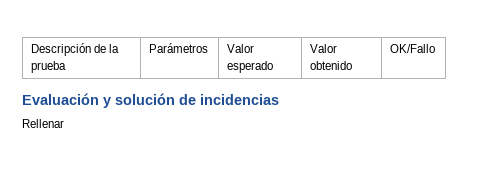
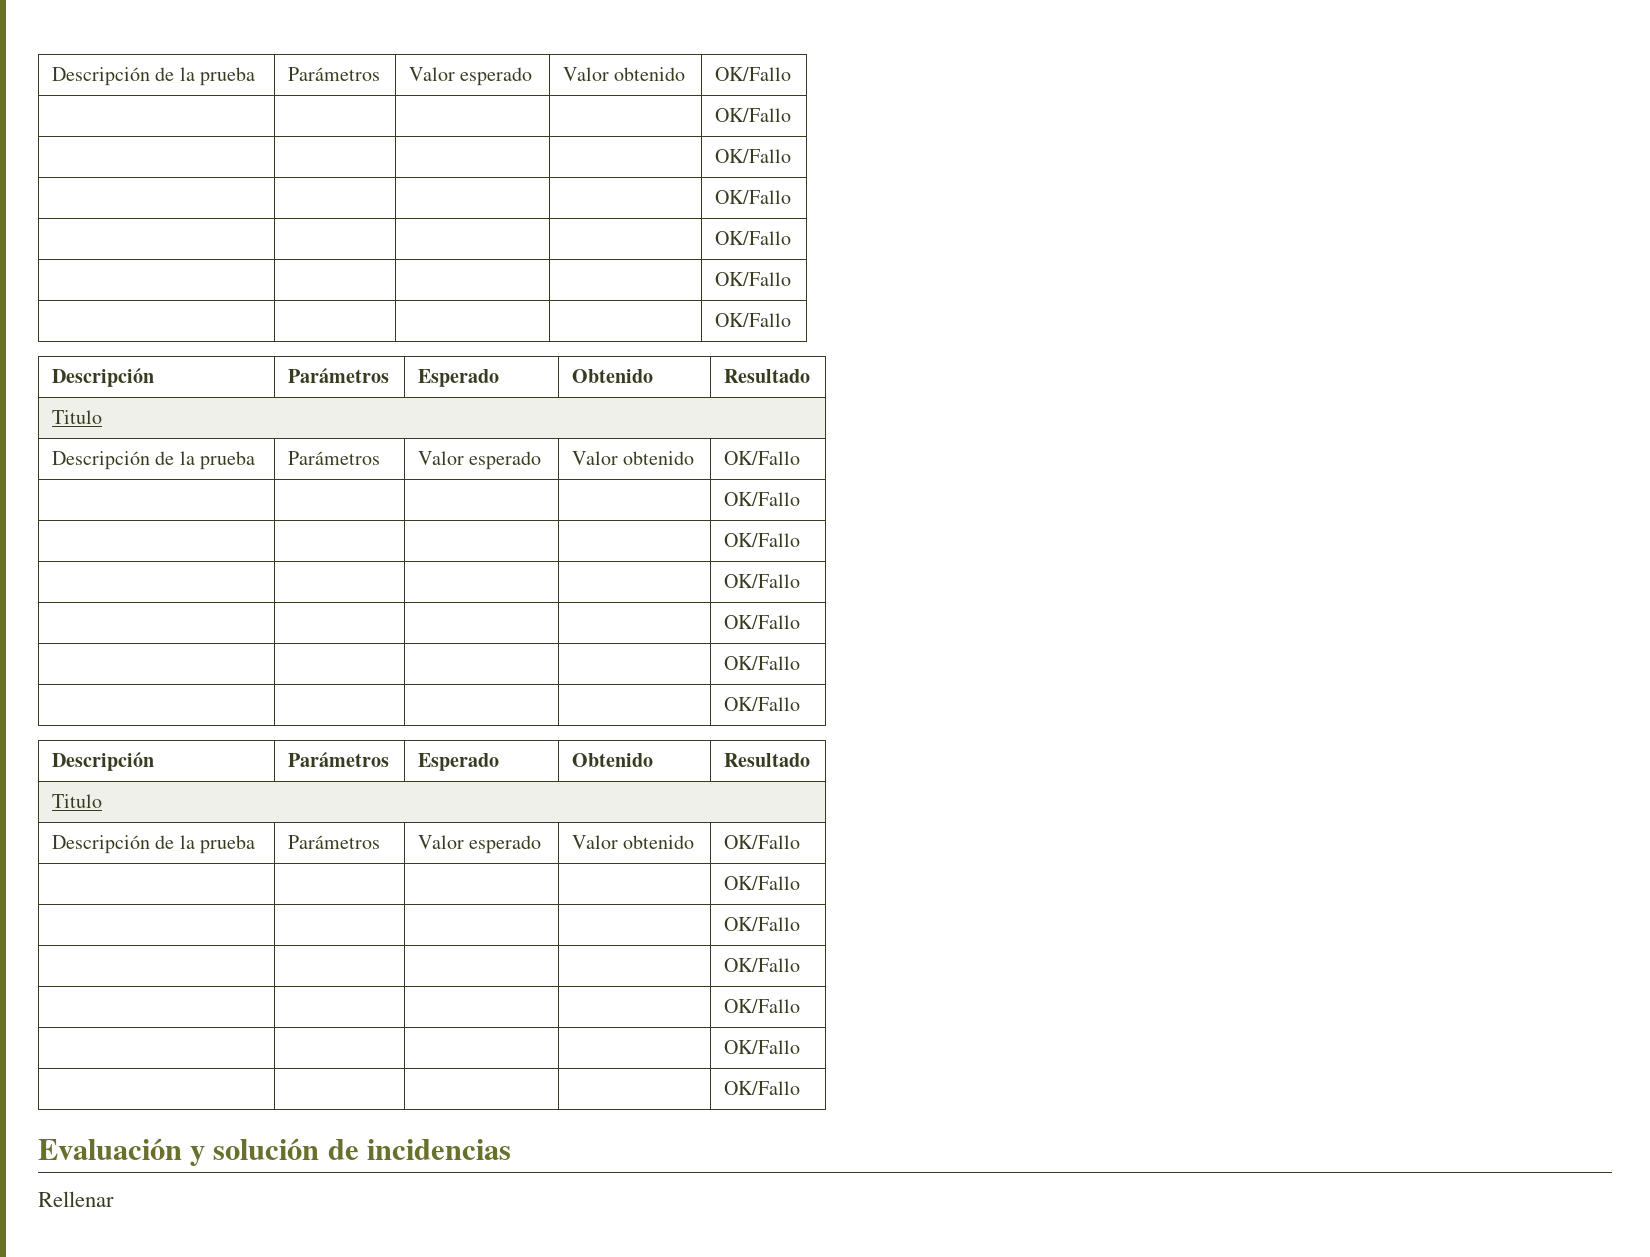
(435, 48) none -> [714,108,791,122] [714,149,791,163] [714,190,791,204] [714,231,791,245] [714,272,791,286] [714,313,791,327] [51,368,154,387] [287,368,389,383] [417,369,499,387] [571,369,653,383] [723,369,810,383] [51,410,102,424] [51,451,256,470] [287,451,380,465] [417,451,542,470] [571,451,695,465] [723,451,800,465] [723,492,800,506] [723,533,800,547] [723,574,800,588] [723,615,800,629] [723,656,800,670] [723,697,800,711] [51,752,154,771] [287,752,389,767] [417,753,499,771] [571,753,653,767] [723,753,810,767] [51,794,102,808] [51,835,256,854] [287,835,380,849] [417,835,542,854] [571,835,695,849] [723,835,800,849] [723,876,800,890] [723,917,800,931] [723,958,800,972] [723,999,800,1013] [723,1040,800,1054] [723,1081,800,1095] // | | | | OK/Fallo // | | | | OK/Fallo // | | | | OK/Fallo // | | | | OK/Fallo // | | | | OK/Fallo // | | | | OK/Fallo // Descripción | Parámetros | Esperado | Obtenido | Resultado // Titulo // Descripción de la prueba | Parámetros | Valor esperado | Valor obtenido | OK/Fallo // | | | | OK/Fallo // | | | | OK/Fallo // | | | | OK/Fallo // | | | | OK/Fallo // | | | | OK/Fallo // | | | | OK/Fallo // Descripción | Parámetros | Esperado | Obtenido | Resultado // Titulo // Descripción de la prueba | Parámetros | Valor esperado | Valor obtenido | OK/Fallo // | | | | OK/Fallo // | | | | OK/Fallo // | | | | OK/Fallo // | | | | OK/Fallo // | | | | OK/Fallo // | | | | OK/Fallo

